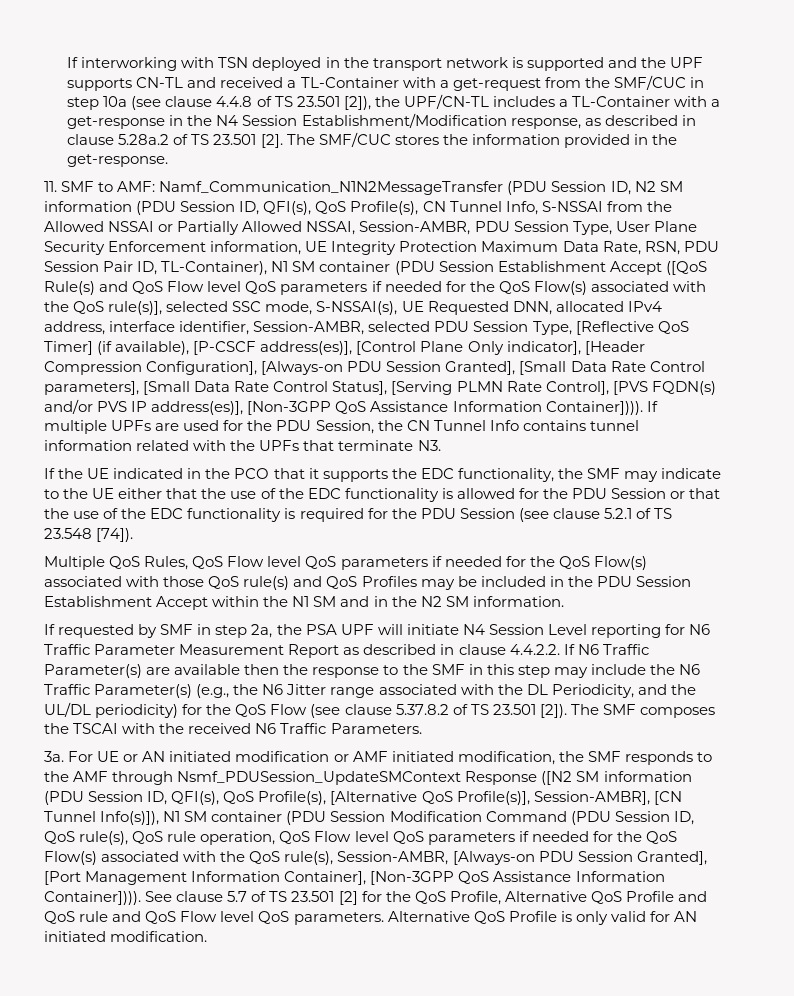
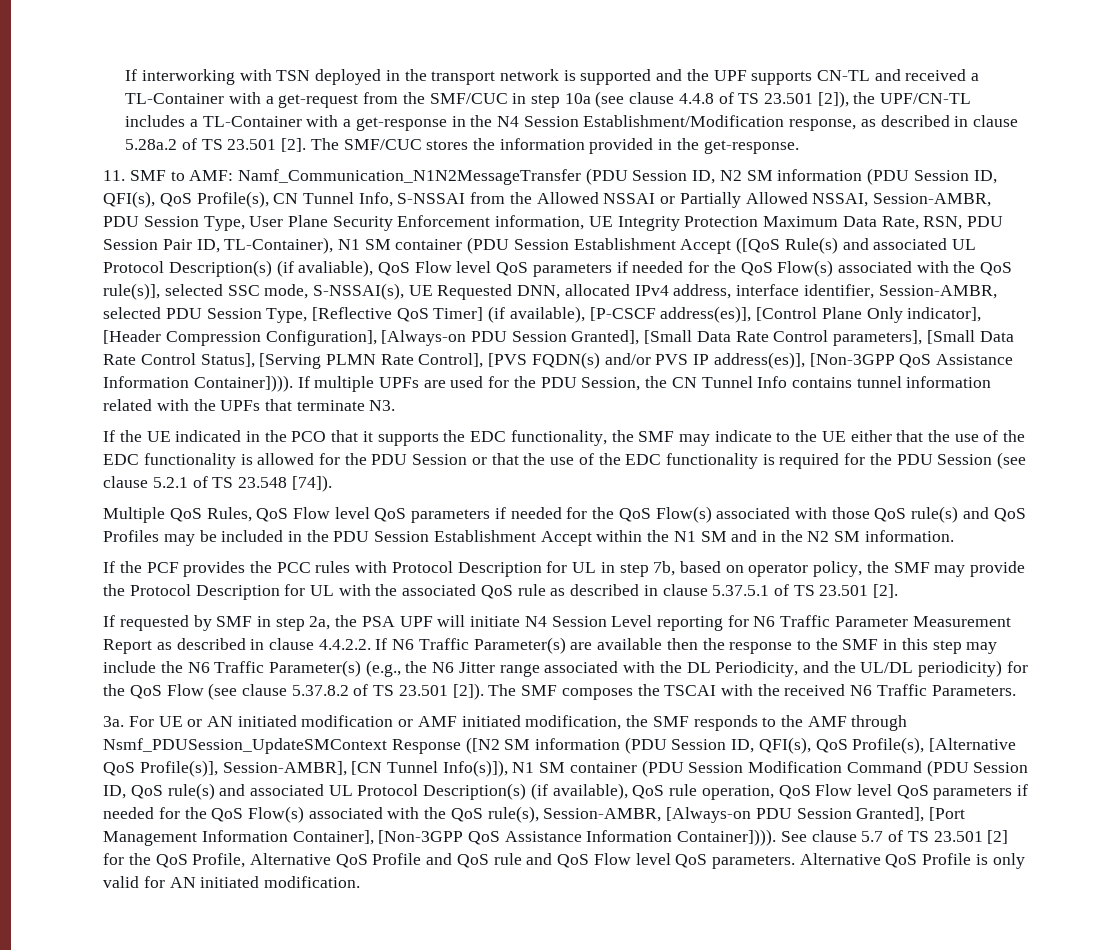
(129, 286) none -> [873,238,976,250] [103,260,374,277] associated UL Protocol Description(s) (if avaliable),
(564, 601) none -> [103,561,1026,577] [103,584,899,600] // If the PCF provides the PCC rules with Protocol Description for UL in step 7b, based on operator policy, the SMF may provide the Protocol Description for UL with the associated QoS rule as described in clause 5.37.5.1 of TS 23.501 [2].
[79,831,129,845] rule(s), -> [167,783,628,800] rule(s) and associated UL Protocol Description(s) (if available),

